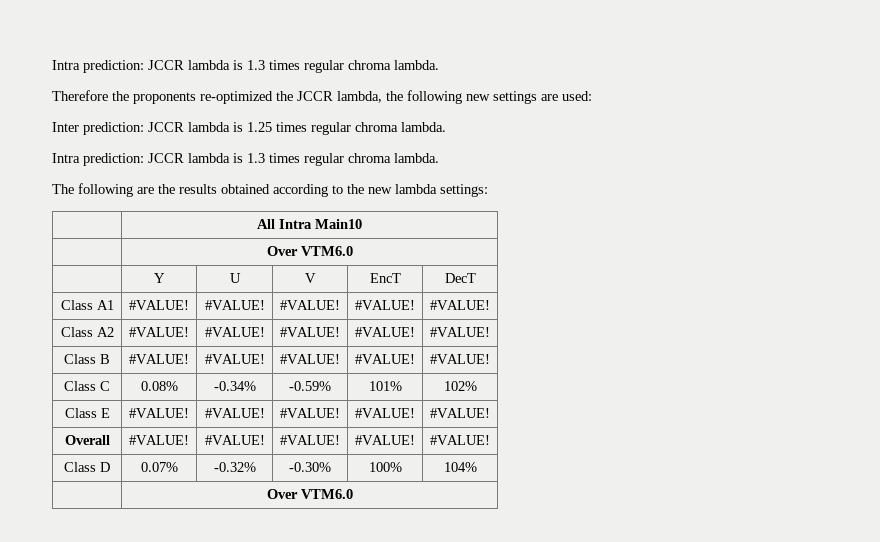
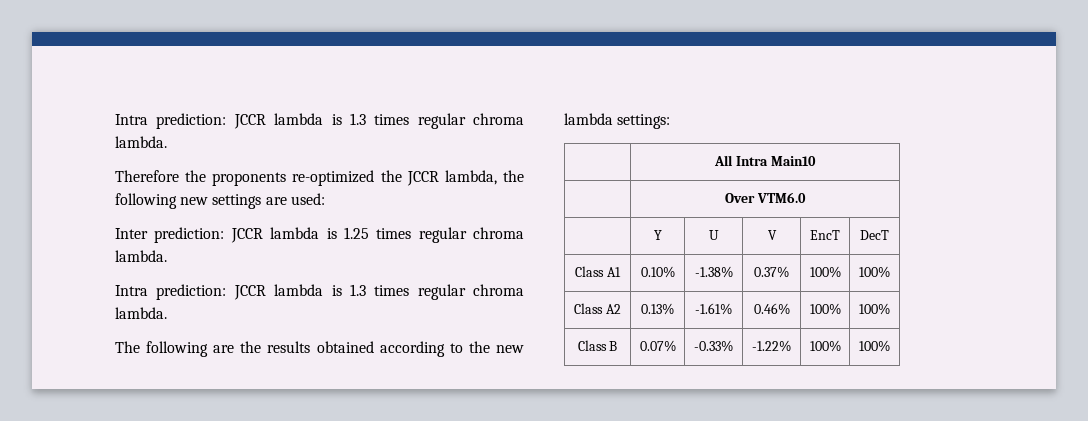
[129,300,189,310] [204,300,265,310] [280,300,340,310] [355,300,415,310] [430,300,490,310] [60,327,114,337] [129,327,189,337] [204,327,265,337] [280,327,340,337] [355,327,415,337] [430,327,490,337] [64,354,110,364] [129,354,189,364] [204,354,265,364] [280,354,340,364] [355,354,415,364] [430,354,490,364] [64,381,110,391] [140,381,178,391] [213,381,256,391] [289,381,331,391] [368,381,402,391] [443,381,477,391] [64,408,110,418] [129,408,189,418] [204,408,265,418] [280,408,340,418] [355,408,415,418] [430,408,490,418] [64,435,110,445] [129,435,189,445] [204,435,265,445] [280,435,340,445] [355,435,415,445] [430,435,490,445] [64,462,110,472] #VALUE! | #VALUE! | #VALUE! | #VALUE! | #VALUE! // Class A2 | #VALUE! | #VALUE! | #VALUE! | #VALUE! | #VALUE! // Class B | #VALUE! | #VALUE! | #VALUE! | #VALUE! | #VALUE! // Class C | 0.08% | -0.34% | -0.59% | 101% | 102% // Class E | #VALUE! | #VALUE! | #VALUE! | #VALUE! | #VALUE! // Overall | #VALUE! | #VALUE! | #VALUE! | #VALUE! | #VALUE! // Class D -> [640,266,675,278] [694,266,733,278] [754,266,789,278] [809,266,841,278] [859,266,890,278] [574,303,621,314] [641,303,674,315] [695,303,732,315] [753,303,790,315] [809,303,841,315] [859,303,890,315] [577,340,618,351] 0.10% | -1.38% | 0.37% | 100% | 100% // Class A2 | 0.13% | -1.61% | 0.46% | 100% | 100% // Class B
[213,462,256,472] [289,462,331,472] [368,462,402,472] [443,462,477,472] [266,489,353,499] -0.32% | -0.30% | 100% | 104% // | Over VTM6.0 -> [694,340,733,352] [752,340,791,352] [809,340,841,352] [859,340,890,352] -0.33% | -1.22% | 100% | 100%

